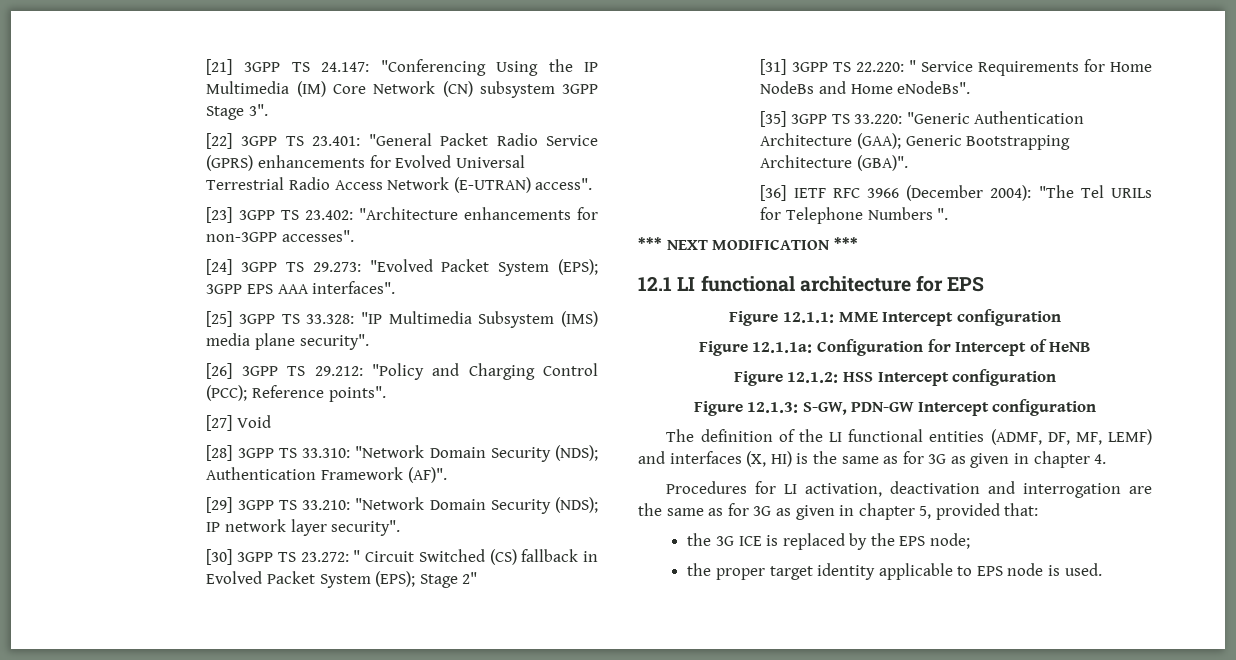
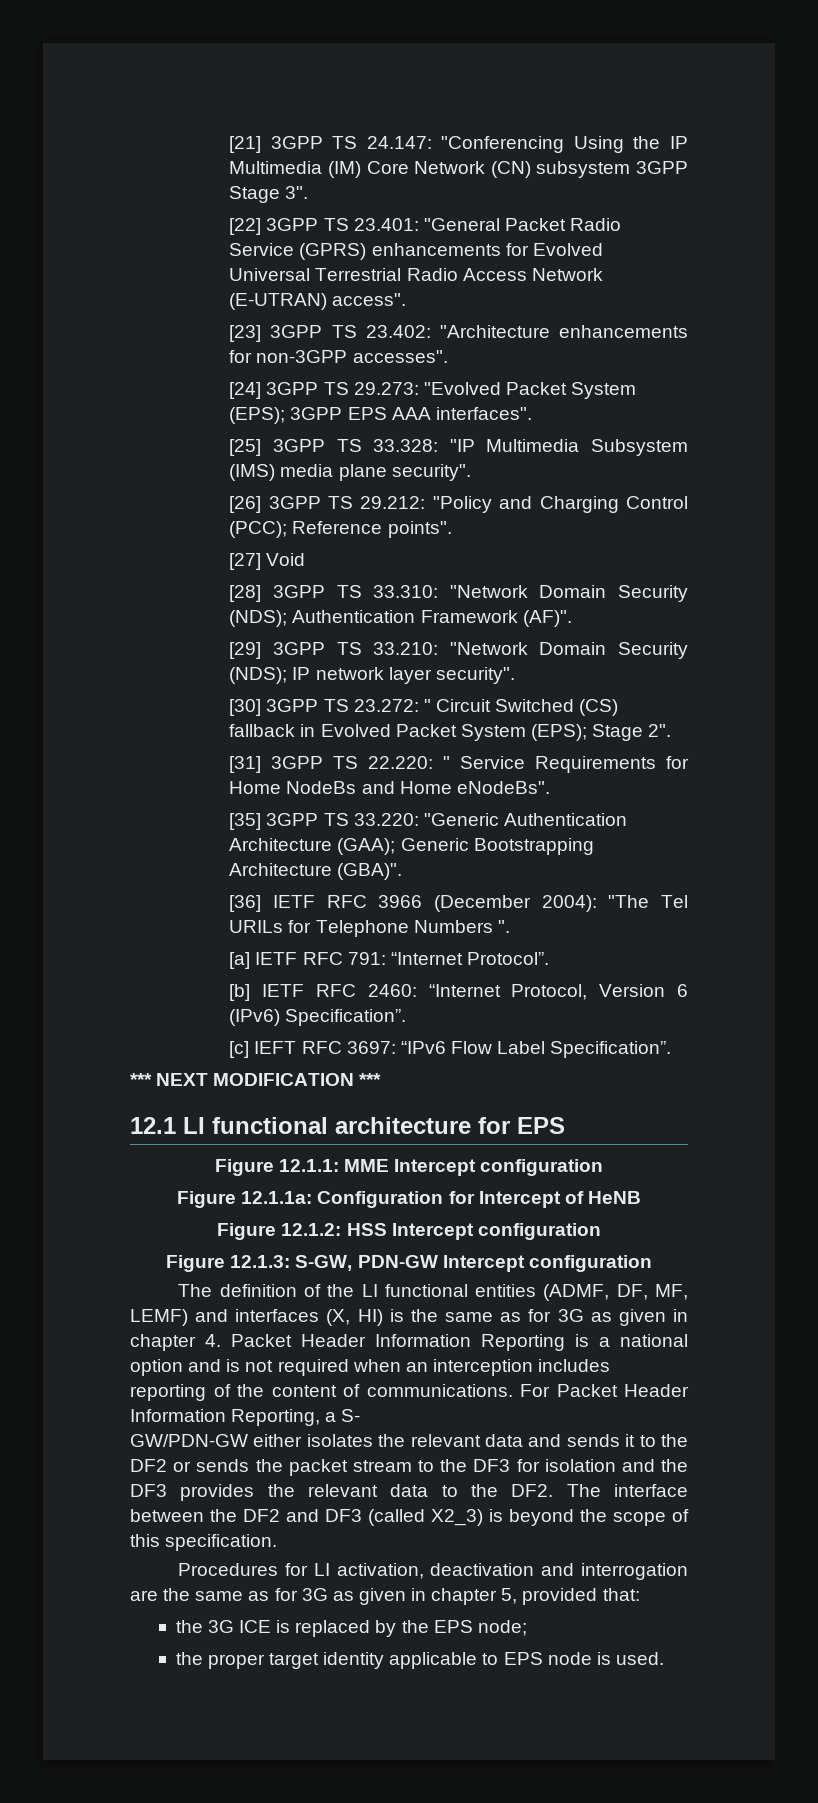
[462,572,478,584] 2" -> [648,724,672,737] 2".
(949, 214) none -> [229,952,549,969] [229,984,689,1001] [229,1009,407,1026] [229,1041,672,1058] // [a] IETF RFC 791: “Internet Protocol”. // [b] IETF RFC 2460: “Internet Protocol, Version 6 (IPv6) Specification”. // [c] IEFT RFC 3697: “IPv6 Flow Label Specification”.
(1107, 459) none -> [231,1334,688,1351] [130,1359,611,1376] [130,1384,689,1401] [130,1409,361,1426] [130,1434,688,1447] [130,1459,689,1476] [130,1484,688,1501] [130,1509,689,1526] [130,1534,278,1551] Packet Header Information Reporting is a national option and is not required when an interception includes reporting of the content of communications. For Packet Header Information Reporting, a S- // GW/PDN-GW either isolates the relevant data and sends it to the DF2 or sends the packet stream to the DF3 for isolation and the DF3 provides the relevant data to the DF2. The interface between the DF2 and DF3 (called X2_3) is beyond the scope of this specification.

